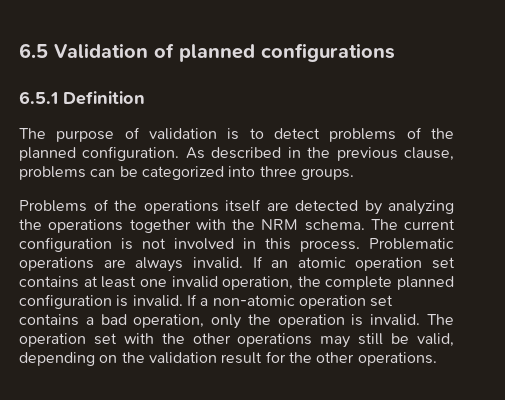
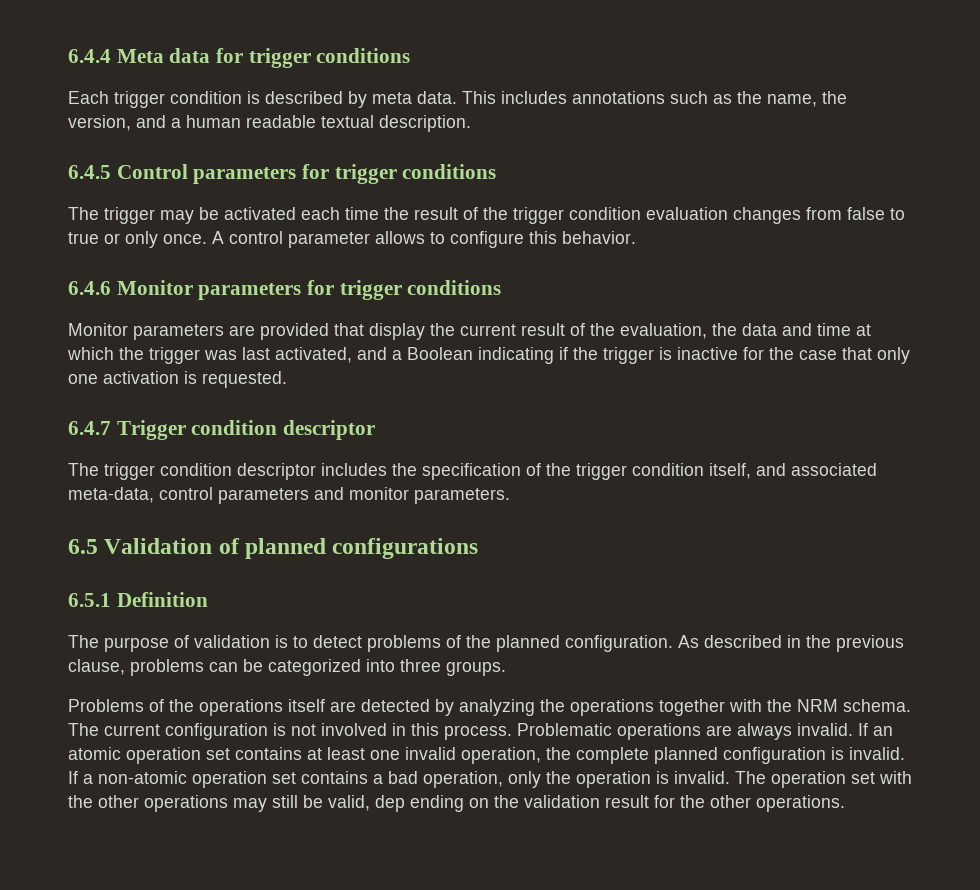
(19, 50) none -> [68,48,411,68] [68,91,847,108] [68,115,471,132] [68,164,497,184] [68,207,905,224] [68,231,636,248] [68,280,502,300] [68,323,871,340] [67,347,910,364] [68,371,287,388] [68,420,376,440] [68,463,877,480] [68,487,510,504] 6.4.4 Meta data for trigger conditions // Each trigger condition is described by meta data. This includes annotations such as the name, the version, and a human readable textual description. // 6.4.5 Control parameters for trigger conditions // The trigger may be activated each time the result of the trigger condition evaluation changes from false to true or only once. A control parameter allows to configure this behavior. // 6.4.6 Monitor parameters for trigger conditions // Monitor parameters are provided that display the current result of the evaluation, the data and time at which the trigger was last activated, and a Boolean indicating if the trigger is inactive for the case that only one activation is requested. // 6.4.7 Trigger condition descriptor // The trigger condition descriptor includes the specification of the trigger condition itself, and associated meta-data, control parameters and monitor parameters. //
[19,352,95,366] depending -> [375,795,464,812] dep ending

